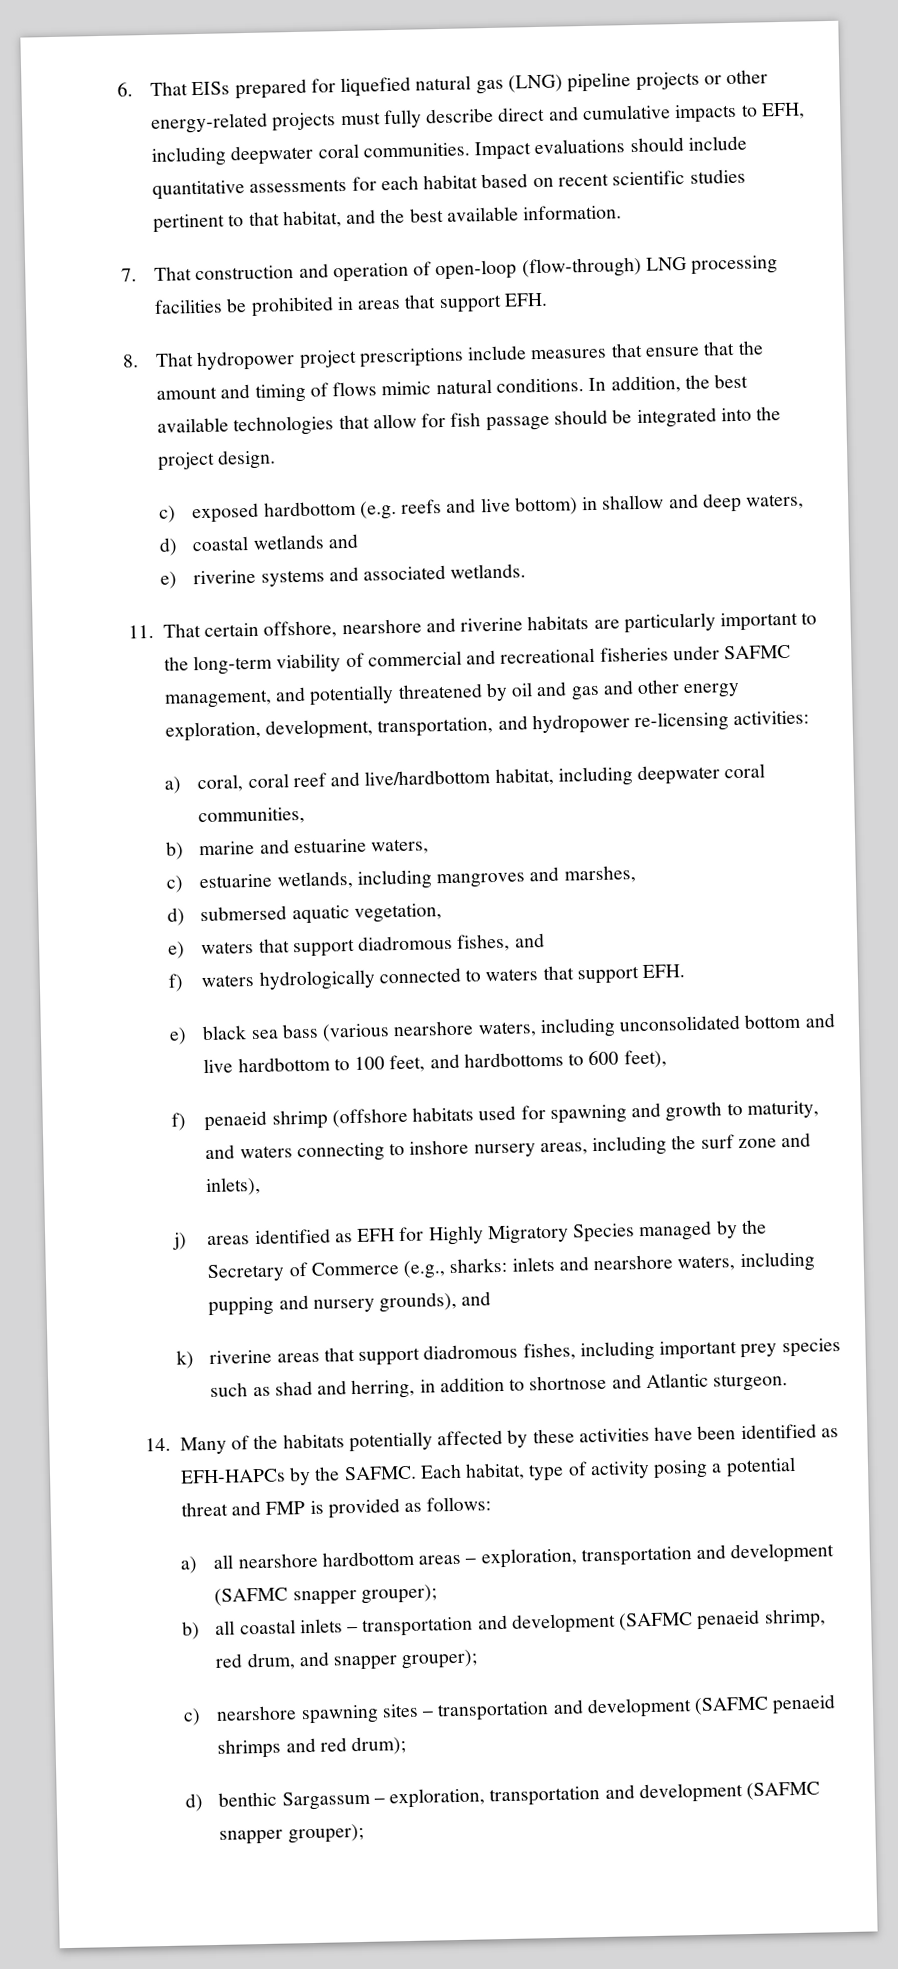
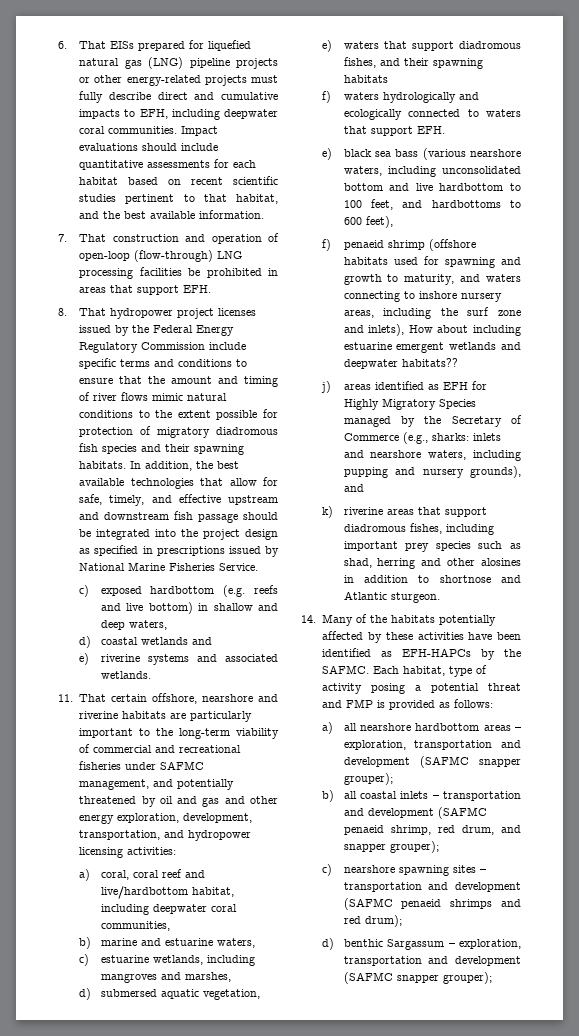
[358,342,643,368] prescriptions include measures that -> [218,308,257,316] [79,325,235,336] [79,342,247,353] [79,358,248,369] licenses issued by the Federal Energy Regulatory Commission include specific terms and conditions to
(329, 389) none -> [93,393,118,401] river
[495,377,584,393] conditions. -> [79,409,278,420] [79,426,278,438] [79,443,245,455] [79,461,127,469] conditions to the extent possible for protection of migratory diadromous fish species and their spawning habitats.
(447, 420) none -> [79,494,278,506] [79,512,170,520] safe, timely, and effective upstream and downstream
[217,449,277,470] design. -> [244,529,278,540] [79,545,279,557] [79,562,259,571] design as specified in prescriptions issued by National Marine Fisheries Service.
[634,711,730,733] re-licensing -> [79,847,124,858] licensing
(545, 940) none -> [403,58,483,69] [343,75,388,83] their spawning habitats
(376, 980) none -> [458,92,479,100] [343,109,402,120] and ecologically
(262, 1186) none -> [408,325,521,336] [343,342,521,353] [343,358,458,369] How about including estuarine emergent wetlands and deepwater habitats??
[274,1378,416,1400] shad and herring, -> [343,558,521,569] shad, herring and other alosines

